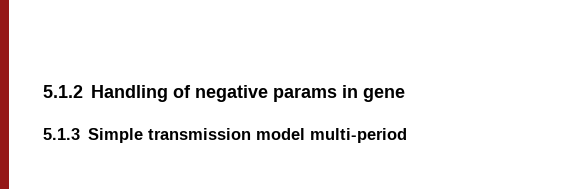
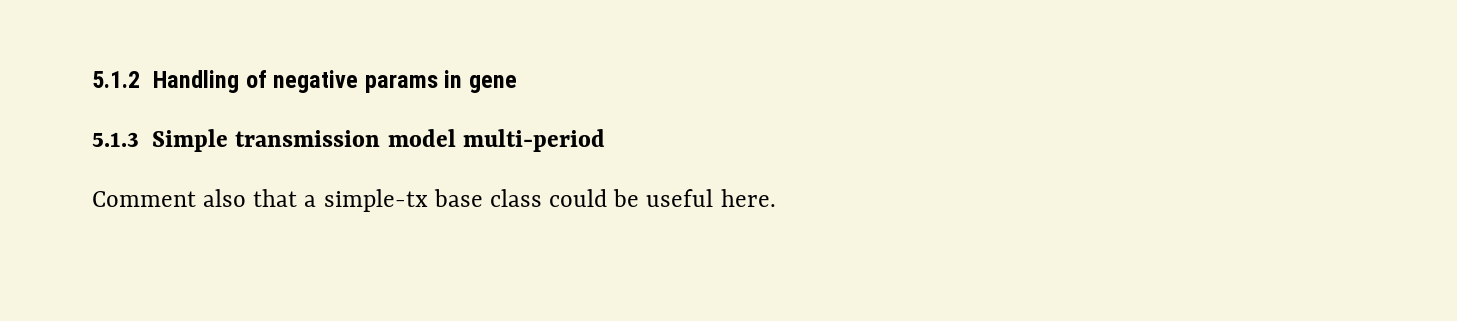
(408, 135) none -> [92,189,776,212] // Comment also that a simple-tx base class could be useful here.

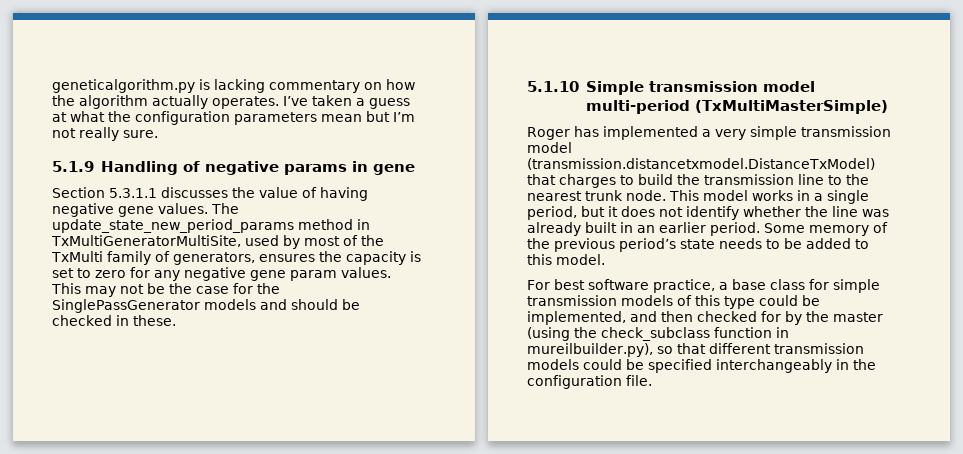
[92,71,140,88] 5.1.2 -> [52,79,415,93] [52,95,410,109] [52,111,415,125] [52,127,158,141] [52,161,94,172] geneticalgorithm.py is lacking commentary on how the algorithm actually operates. I’ve taken a guess at what the configuration parameters mean but I’m not really sure. // 5.1.9
[92,129,605,152] [92,189,776,212] 5.1.3 Simple transmission model multi-period // Comment also that a simple-tx base class could be useful here. -> [52,187,368,201] [52,203,239,217] [52,219,370,233] [51,235,384,249] [51,251,421,265] [52,267,391,281] [51,283,280,297] [52,299,360,313] [52,315,176,326] [527,81,815,95] [585,100,888,114] [527,126,891,140] [527,142,572,153] [527,158,875,170] [527,174,869,188] [527,190,869,204] [527,206,889,220] [527,222,888,236] [527,238,869,252] [527,254,605,265] [527,279,880,293] [527,295,820,309] [527,311,883,325] [527,327,789,341] [527,343,864,357] [527,359,876,373] [527,375,652,389] Section 5.3.1.1 discusses the value of having negative gene values. The update_state_new_period_params method in TxMultiGeneratorMultiSite, used by most of the TxMulti family of generators, ensures the capacity is set to zero for any negative gene param values. This may not be the case for the SinglePassGenerator models and should be checked in these. // 5.1.10 Simple transmission model multi-period (TxMultiMasterSimple) // Roger has implemented a very simple transmission model (transmission.distancetxmodel.DistanceTxModel) that charges to build the transmission line to the nearest trunk node. This model works in a single period, but it does not identify whether the line was already built in an earlier period. Some memory of the previous period’s state needs to be added to this model. // For best software practice, a base class for simple transmission models of this type could be implemented, and then checked for by the master (using the check_subclass function in mureilbuilder.py), so that different transmission models could be specified interchangeably in the configuration file.

